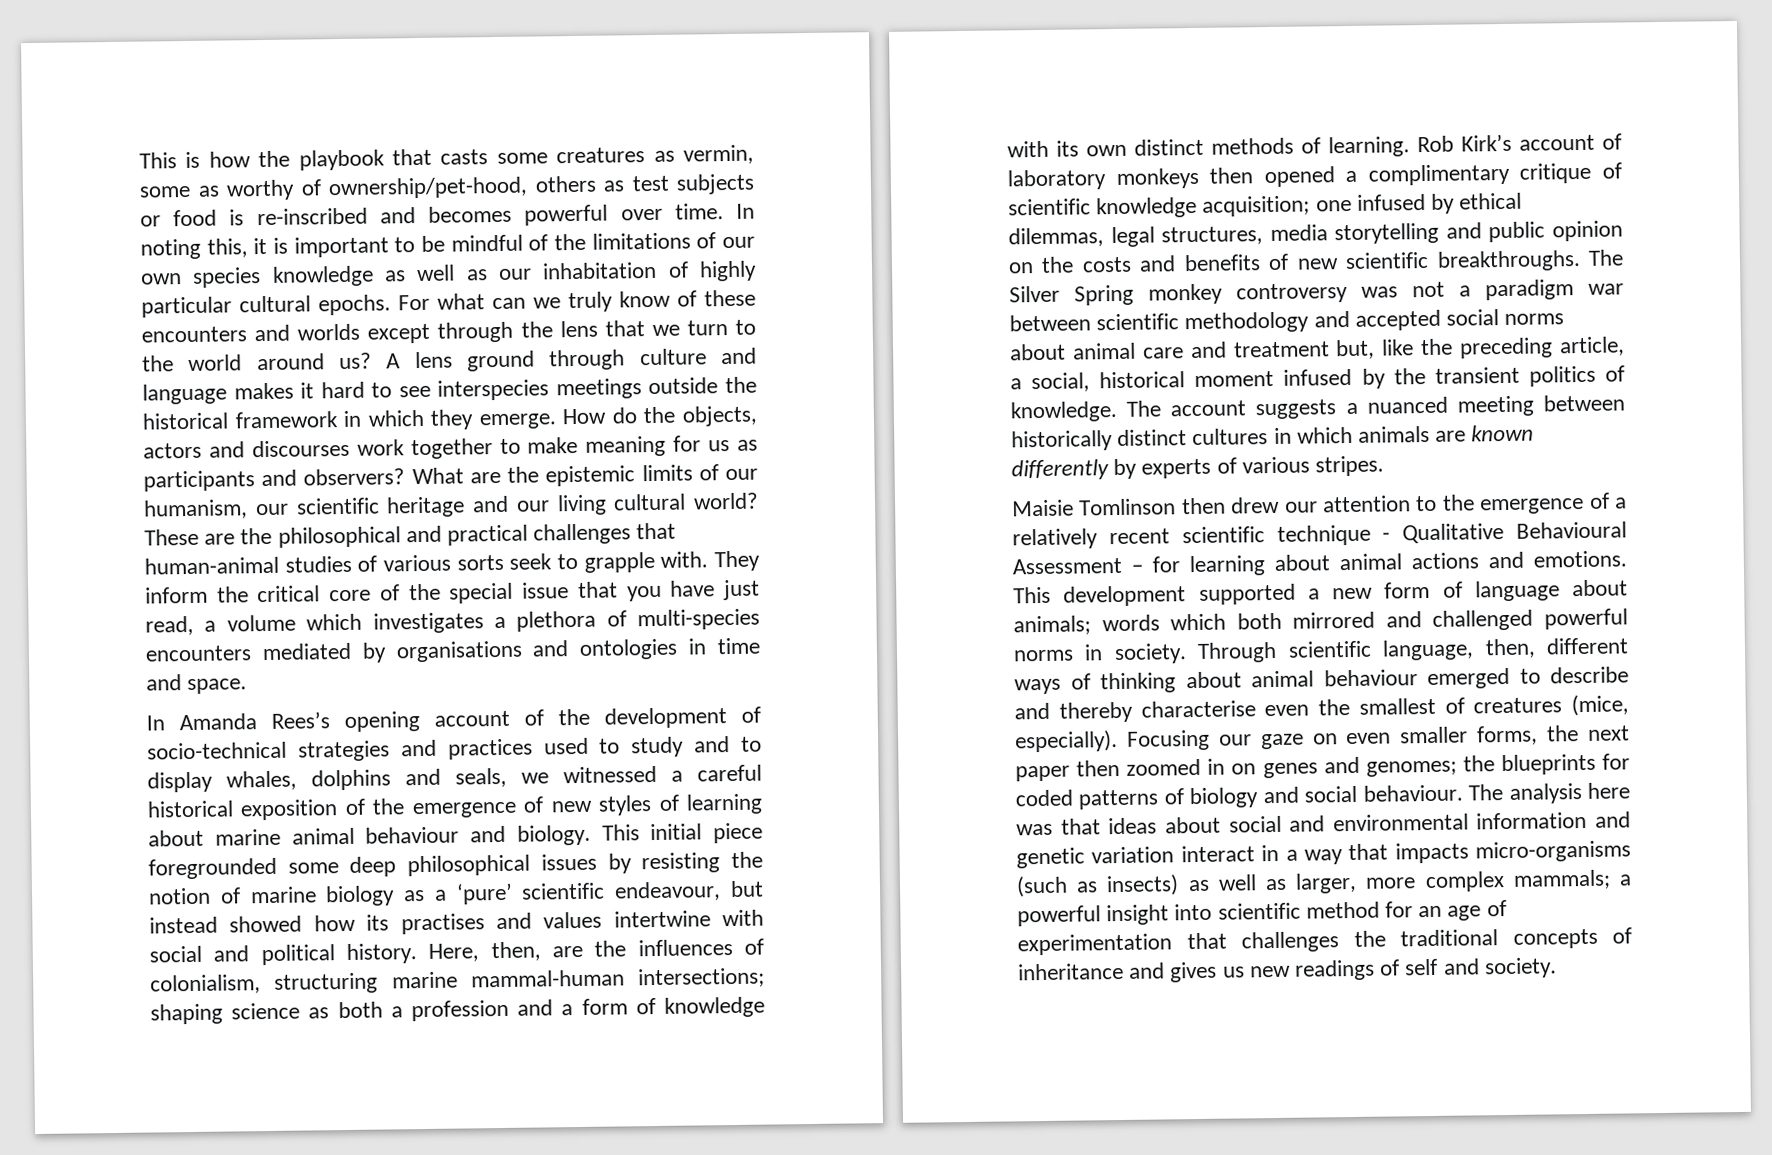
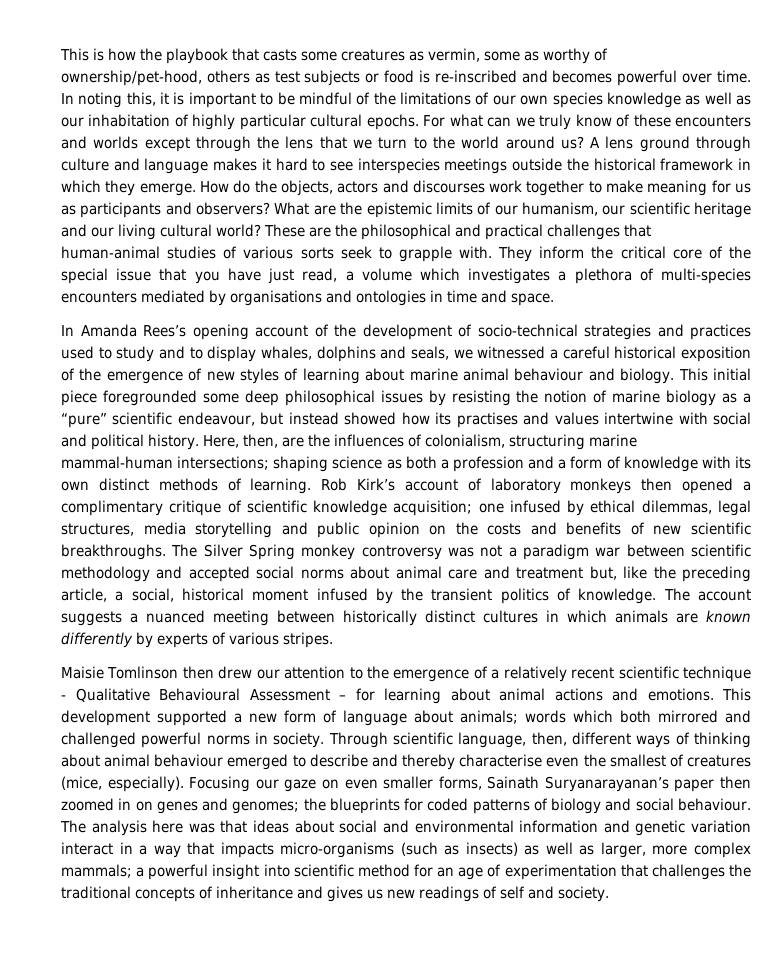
[455,882,513,905] ‘pure’ -> [61,413,107,428] “pure”
[1546,725,1630,742] the next -> [487,776,669,792] Sainath Suryanarayanan’s

